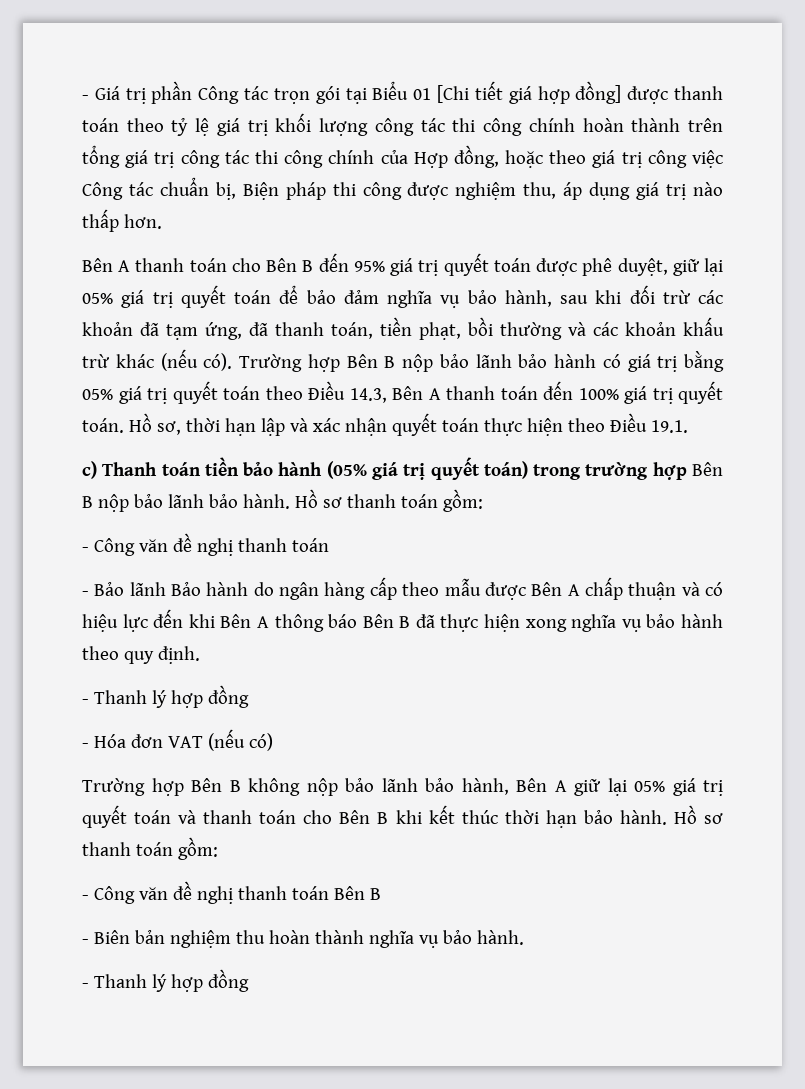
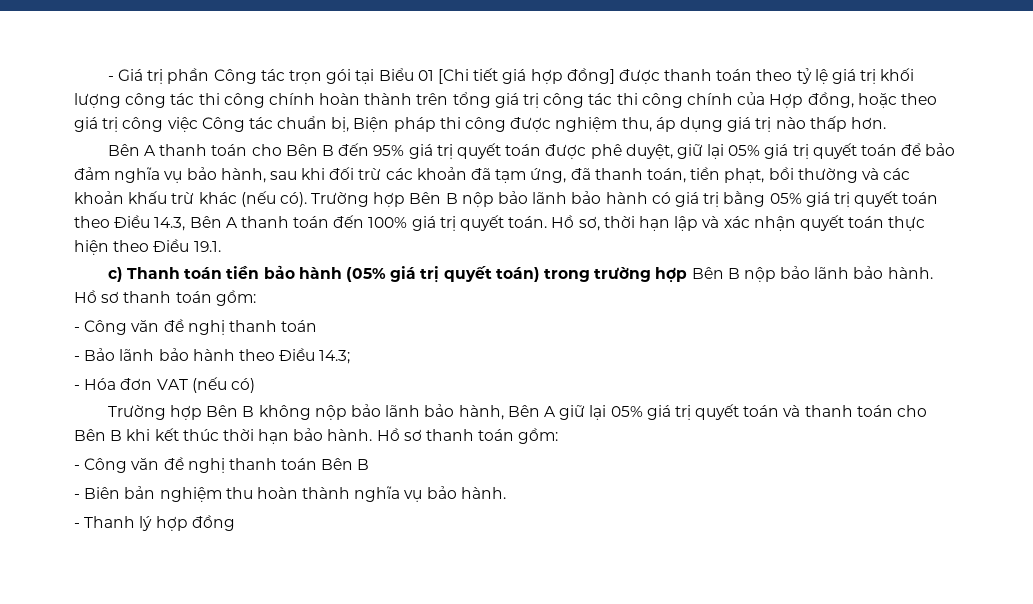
[171,577,724,600] [82,609,723,632] [82,646,200,664] [82,685,249,708] Bảo hành do ngân hàng cấp theo mẫu được Bên A chấp thuận và có hiệu lực đến khi Bên A thông báo Bên B đã thực hiện xong nghĩa vụ bảo hành theo quy định. // - Thanh lý hợp đồng -> [158,348,351,364] bảo hành theo Điều 14.3;

